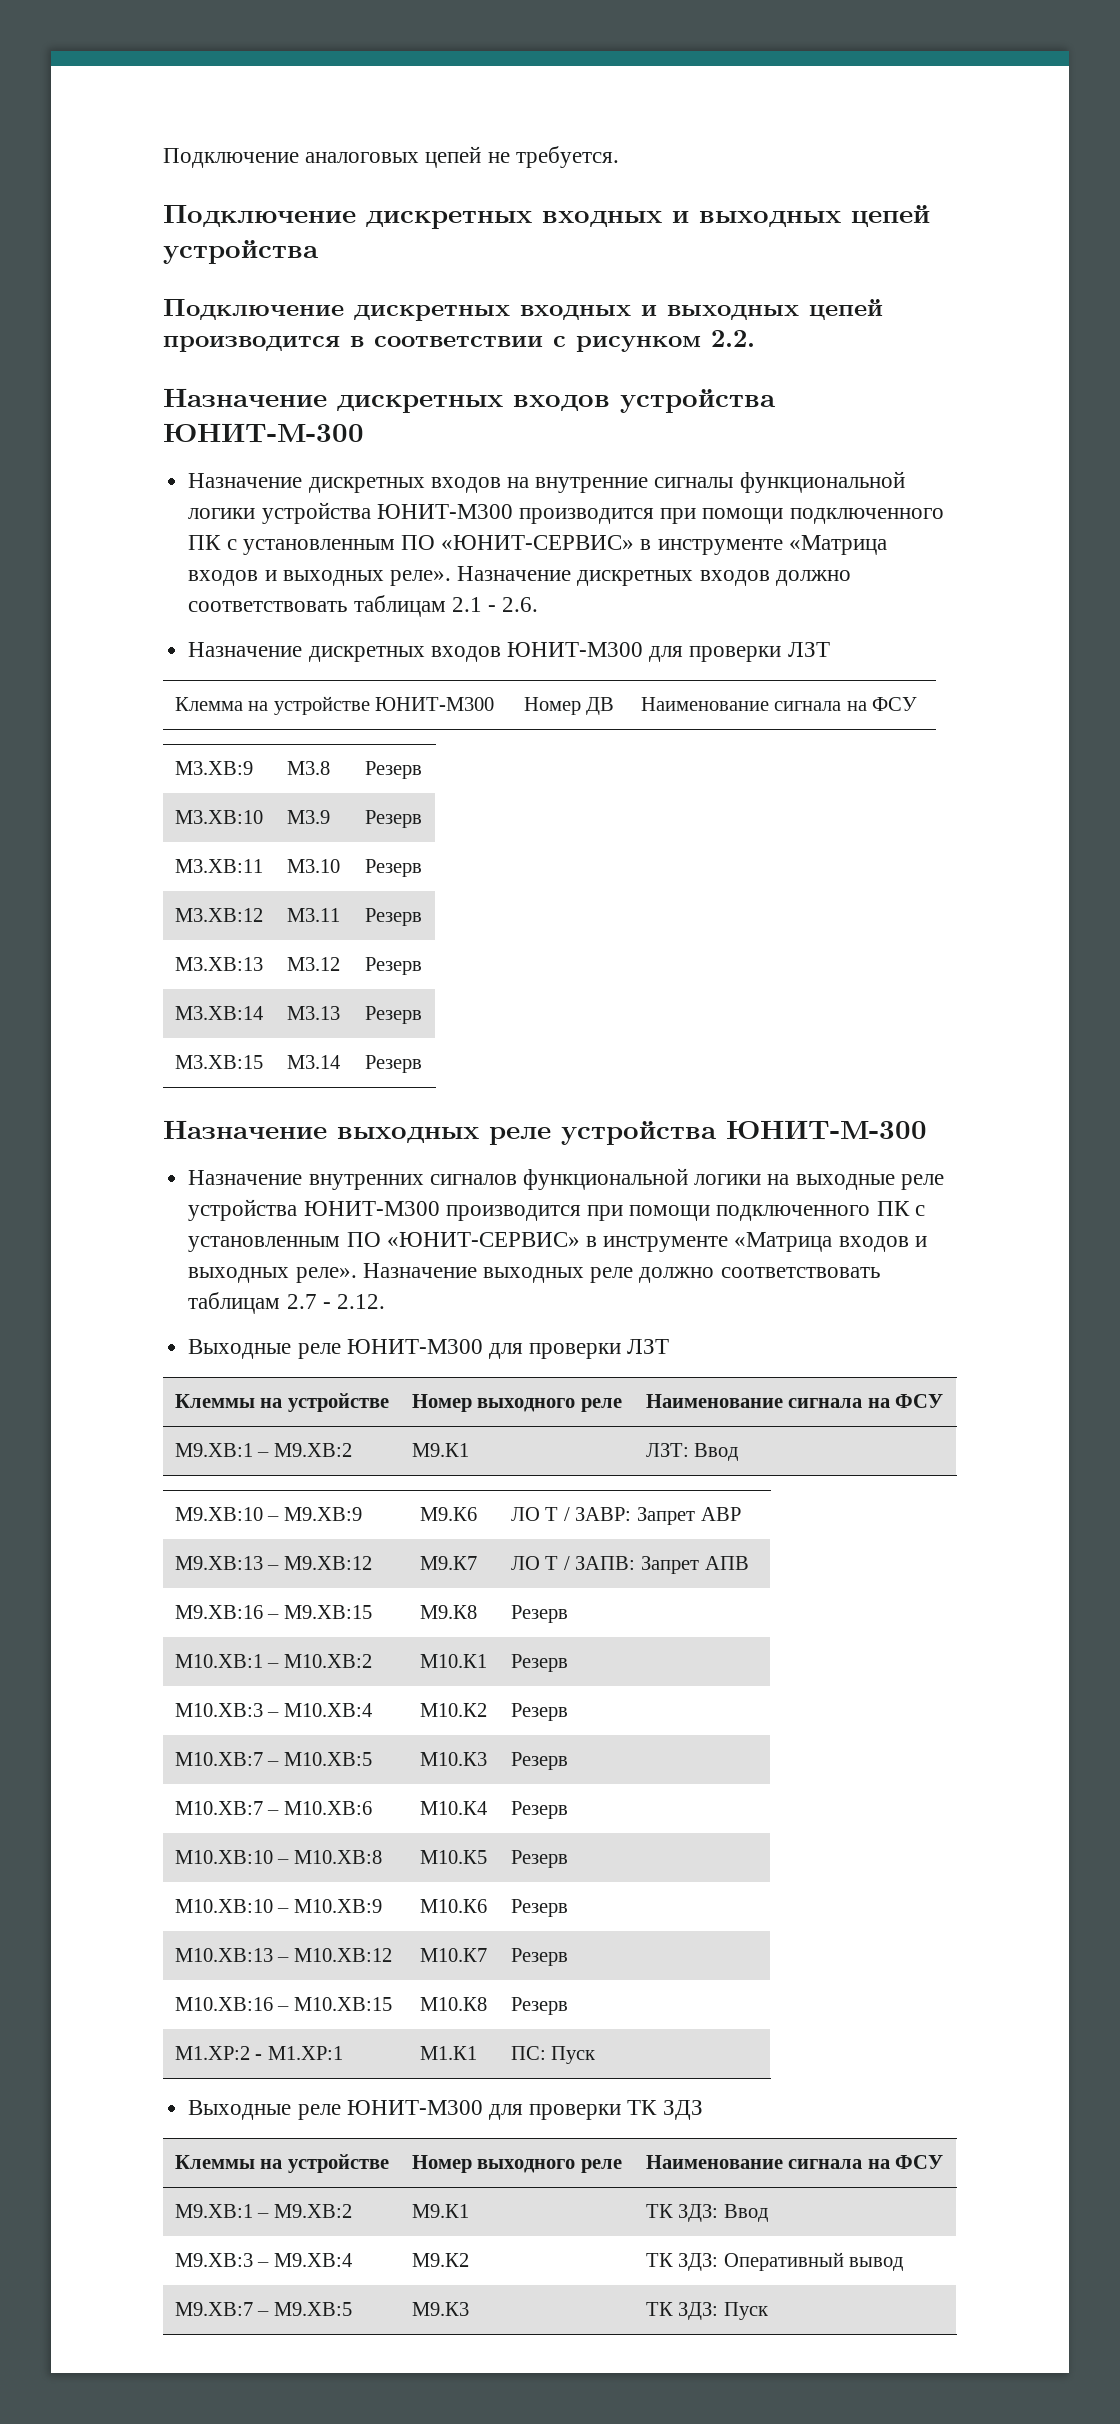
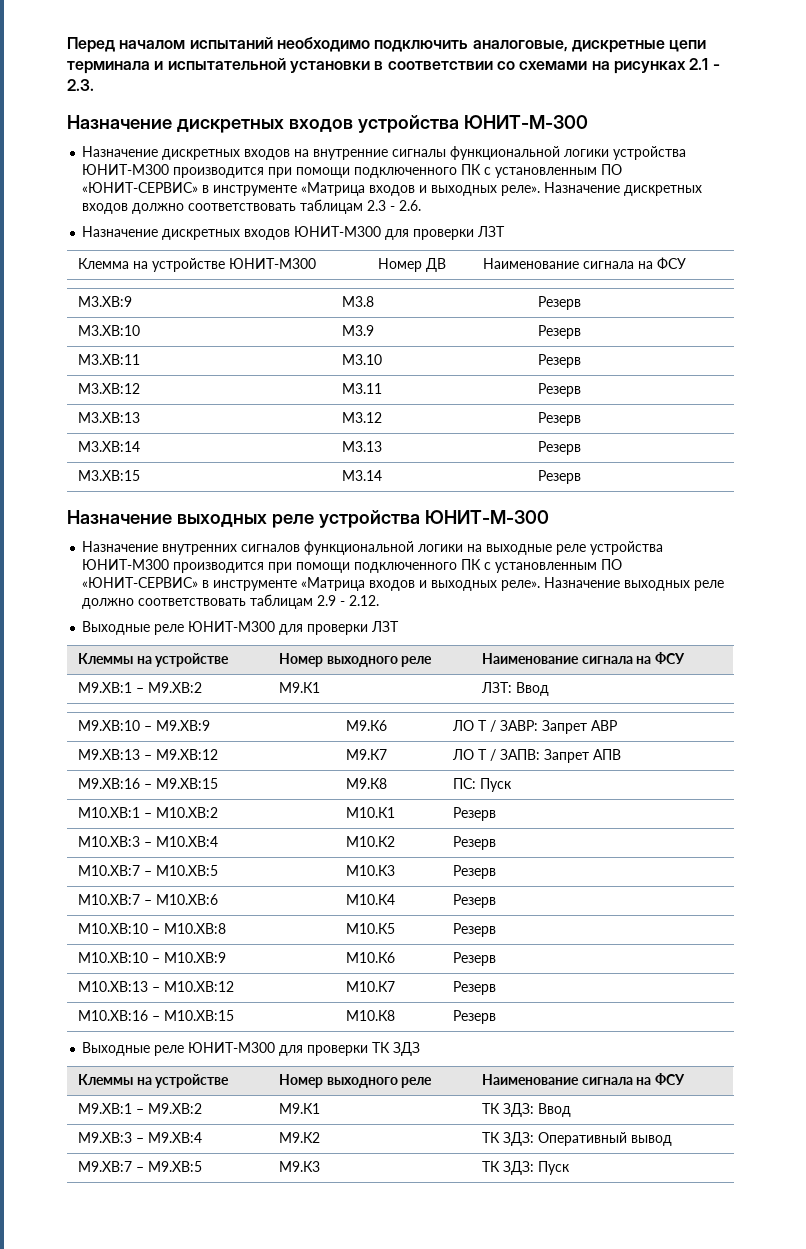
[163,146,619,168] [163,205,930,229] [163,240,319,264] [163,299,883,321] [163,330,755,352] Подключение аналоговых цепей не требуется. // Подключение дискретных входных и выходных цепей устройства // Подключение дискретных входных и выходных цепей производится в соответствии с рисунком 2.2. -> [67,37,707,53] [67,58,720,74] [67,79,94,91] Перед началом испытаний необходимо подключить аналоговые, дискретные цепи терминала и испытательной установки в соответствии со схемами на рисунках 2.1 - 2.3.
[451,597,482,612] 2.1 -> [367,200,387,211] 2.3
[286,1294,317,1309] 2.7 -> [317,595,337,606] 2.9
[510,1605,568,1623] Резерв -> [452,778,512,792] ПС: Пуск
[174,2046,343,2060] [419,2046,477,2060] [510,2046,596,2064] // М1.XP:2 - М1.XP:1 | М1.К1 | ПС: Пуск -> (496, 1017) none

